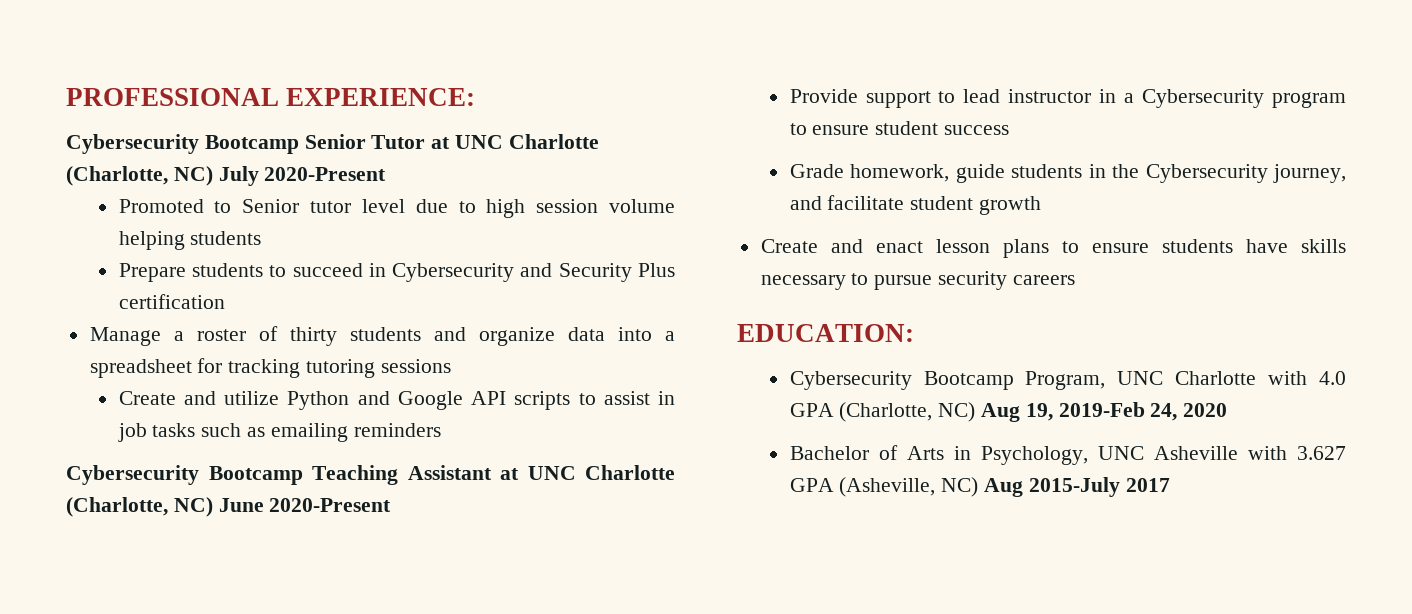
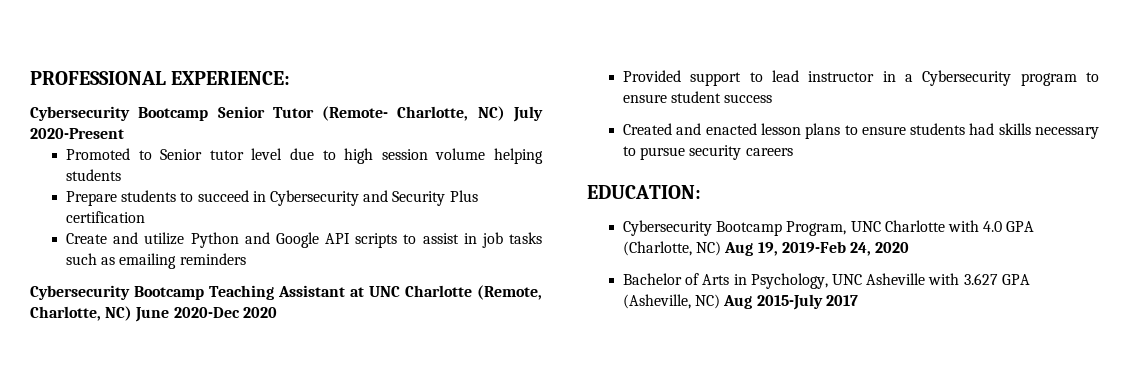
[431,134,599,149] [66,166,168,186] at UNC Charlotte (Charlotte, -> [322,106,469,121] (Remote- Charlotte,
[89,326,675,346] [89,358,451,378] // Manage a roster of thirty students and organize data into a spreadsheet for tracking tutoring sessions -> (146, 217) none
[66,497,392,517] [789,89,858,103] (Charlotte, NC) June 2020-Present // Provide -> [477,285,542,300] [30,306,277,322] [623,70,682,82] (Remote, Charlotte, NC) June 2020-Dec 2020 // Provided
[789,164,1346,183] [789,195,1042,215] [760,239,923,253] Grade homework, guide students in the Cybersecurity journey, and facilitate student growth // Create and enact -> [623,123,757,135] Created and enacted
[1245,239,1288,253] have -> [969,123,995,135] had

